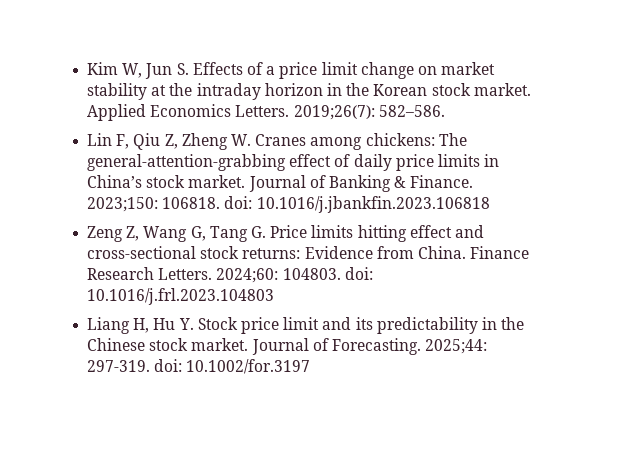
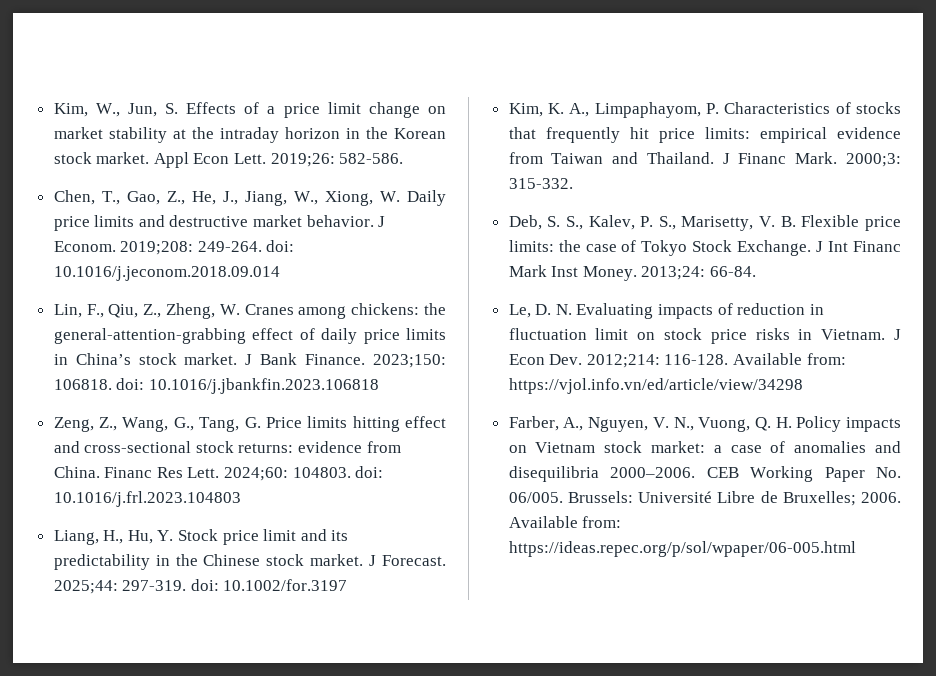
[87,62,173,79] Kim W, Jun -> [53,103,157,117] Kim, W., Jun,
[87,104,445,121] [87,133,228,150] Applied Economics Letters. 2019;26(7): 582–586. // Lin F, Qiu Z, Zheng -> [153,152,404,168] [53,190,446,206] [53,215,386,231] [53,240,295,255] [53,266,280,281] [53,303,215,319] Appl Econ Lett. 2019;26: 582-586. // Chen, T., Gao, Z., He, J., Jiang, W., Xiong, W. Daily price limits and destructive market behavior. J Econom. 2019;208: 249-264. doi: 10.1016/j.jeconom.2018.09.014 // Lin, F., Qiu, Z., Zheng,
[438,133,467,146] The -> [424,303,447,315] the
[248,175,407,192] Journal of Banking & -> [245,353,298,365] J Bank
[87,226,248,242] Zeng Z, Wang G, Tang -> [53,417,240,432] Zeng, Z., Wang, G., Tang,
[304,246,373,259] Evidence -> [298,441,363,453] evidence
[470,246,530,259] [87,267,213,280] Finance Research Letters. -> [104,467,220,478] Financ Res Lett.
[87,317,176,334] Liang H, Hu -> [53,530,153,545] Liang, H., Hu,
[251,338,421,355] Journal of Forecasting. -> [369,555,446,566] J Forecast.
(311, 366) none -> [508,102,901,118] [508,127,901,143] [508,152,901,167] [508,178,573,189] [508,215,901,231] [508,240,901,256] [508,265,757,281] [508,303,824,319] [508,328,902,344] [508,353,846,368] [508,378,803,394] [508,416,901,432] [508,441,901,453] [508,466,901,482] [508,491,901,506] [508,516,622,528] [508,541,856,557] // Kim, K. A., Limpaphayom, P. Characteristics of stocks that frequently hit price limits: empirical evidence from Taiwan and Thailand. J Financ Mark. 2000;3: 315-332. // Deb, S. S., Kalev, P. S., Marisetty, V. B. Flexible price limits: the case of Tokyo Stock Exchange. J Int Financ Mark Inst Money. 2013;24: 66-84. // Le, D. N. Evaluating impacts of reduction in fluctuation limit on stock price risks in Vietnam. J Econ Dev. 2012;214: 116-128. Available from: https://vjol.info.vn/ed/article/view/34298 // Farber, A., Nguyen, V. N., Vuong, Q. H. Policy impacts on Vietnam stock market: a case of anomalies and disequilibria 2000–2006. CEB Working Paper No. 06/005. Brussels: Université Libre de Bruxelles; 2006. Available from: https://ideas.repec.org/p/sol/wpaper/06-005.html

